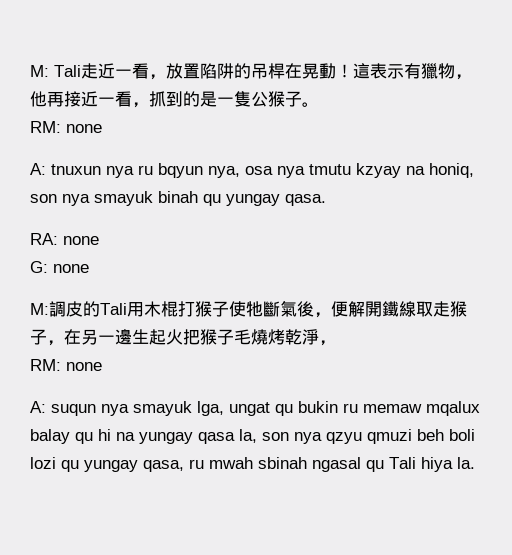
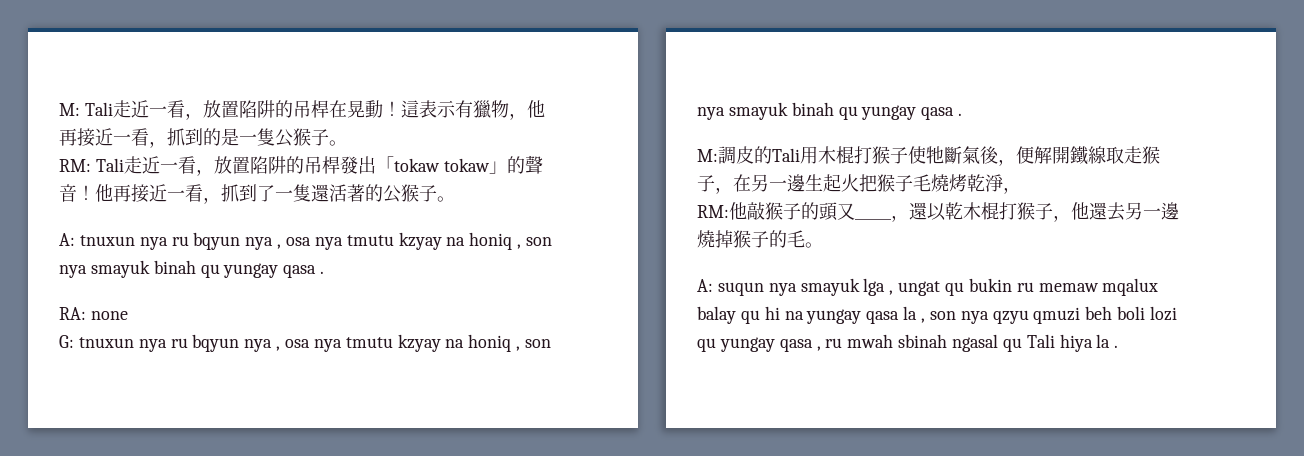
[30,121,102,133] RM: none -> [59,155,543,176] [59,184,455,204] RM: Tali走近一看，放置陷阱的吊桿發出「tokaw tokaw」的聲音！他再接近一看，抓到了一隻還活著的公猴子。
[208,163,474,178] [30,191,326,206] nya, osa nya tmutu kzyay na honiq, son nya smayuk binah qu yungay qasa. -> [245,232,553,250] [59,260,325,278] nya , osa nya tmutu kzyay na honiq , son nya smayuk binah qu yungay qasa .
[30,261,89,273] G: none -> [59,334,552,352] [697,102,963,120] G: tnuxun nya ru bqyun nya , osa nya tmutu kzyay na honiq , son nya smayuk binah qu yungay qasa .
[30,359,102,371] RM: none -> [697,202,1179,222] [697,230,823,248] RM:他敲猴子的頭又＿＿，還以乾木棍打猴子，他還去另一邊燒掉猴子的毛。
[197,401,224,416] lga, -> [863,278,894,296] lga ,
[239,429,257,443] la, -> [903,306,926,323] la ,
[143,460,184,472] qasa, -> [779,339,821,352] qasa ,
[457,457,475,469] la. -> [1096,334,1119,348] la .

